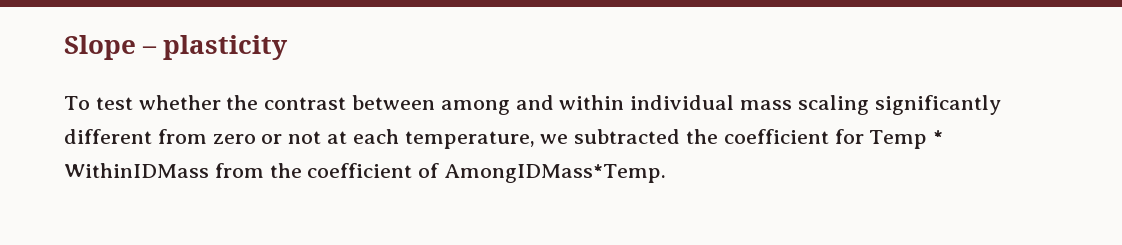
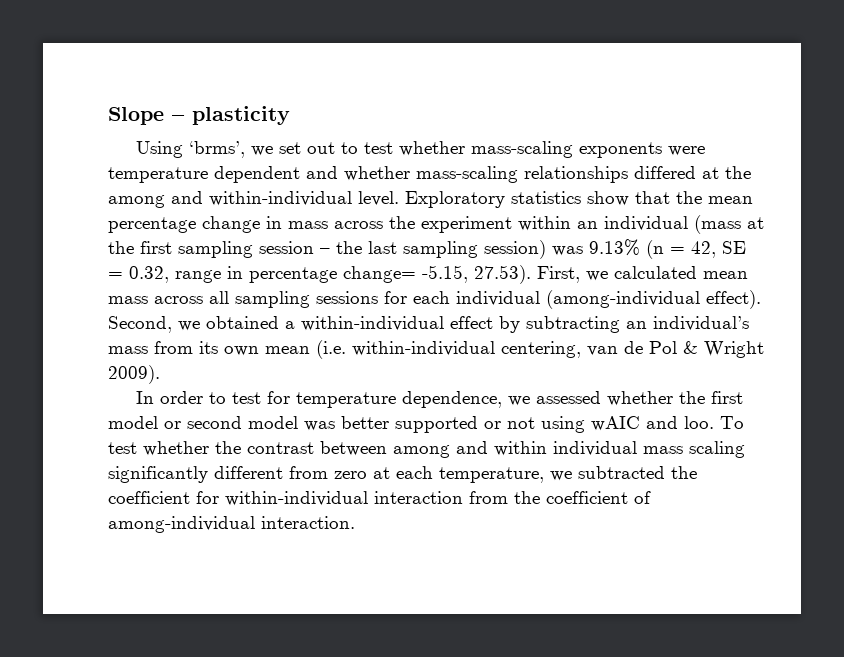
(289, 47) none -> [135,141,705,158] [108,166,751,183] [108,191,753,208] [108,215,764,234] [108,239,746,259] [108,265,748,284] [108,290,761,309] [108,316,749,333] [108,340,764,359] [108,365,160,384] [135,391,743,408] [108,416,714,433] Using ‘brms’, we set out to test whether mass-scaling exponents were temperature dependent and whether mass-scaling relationships differed at the among and within-individual level. Exploratory statistics show that the mean percentage change in mass across the experiment within an individual (mass at the first sampling session – the last sampling session) was 9.13% (n = 42, SE = 0.32, range in percentage change= -5.15, 27.53). First, we calculated mean mass across all sampling sessions for each individual (among-individual effect). Second, we obtained a within-individual effect by subtracting an individual’s mass from its own mean (i.e. within-individual centering, van de Pol & Wright 2009). // In order to test for temperature dependence, we assessed whether the first model or second model was better supported or not using wAIC and loo.
[261,131,322,144] or not -> (367, 475) none
[869,130,944,149] [64,163,209,178] Temp * WithinIDMass -> [225,491,463,506] within-individual interaction
[444,164,667,183] AmongIDMass*Temp. -> [108,516,355,533] among-individual interaction.

